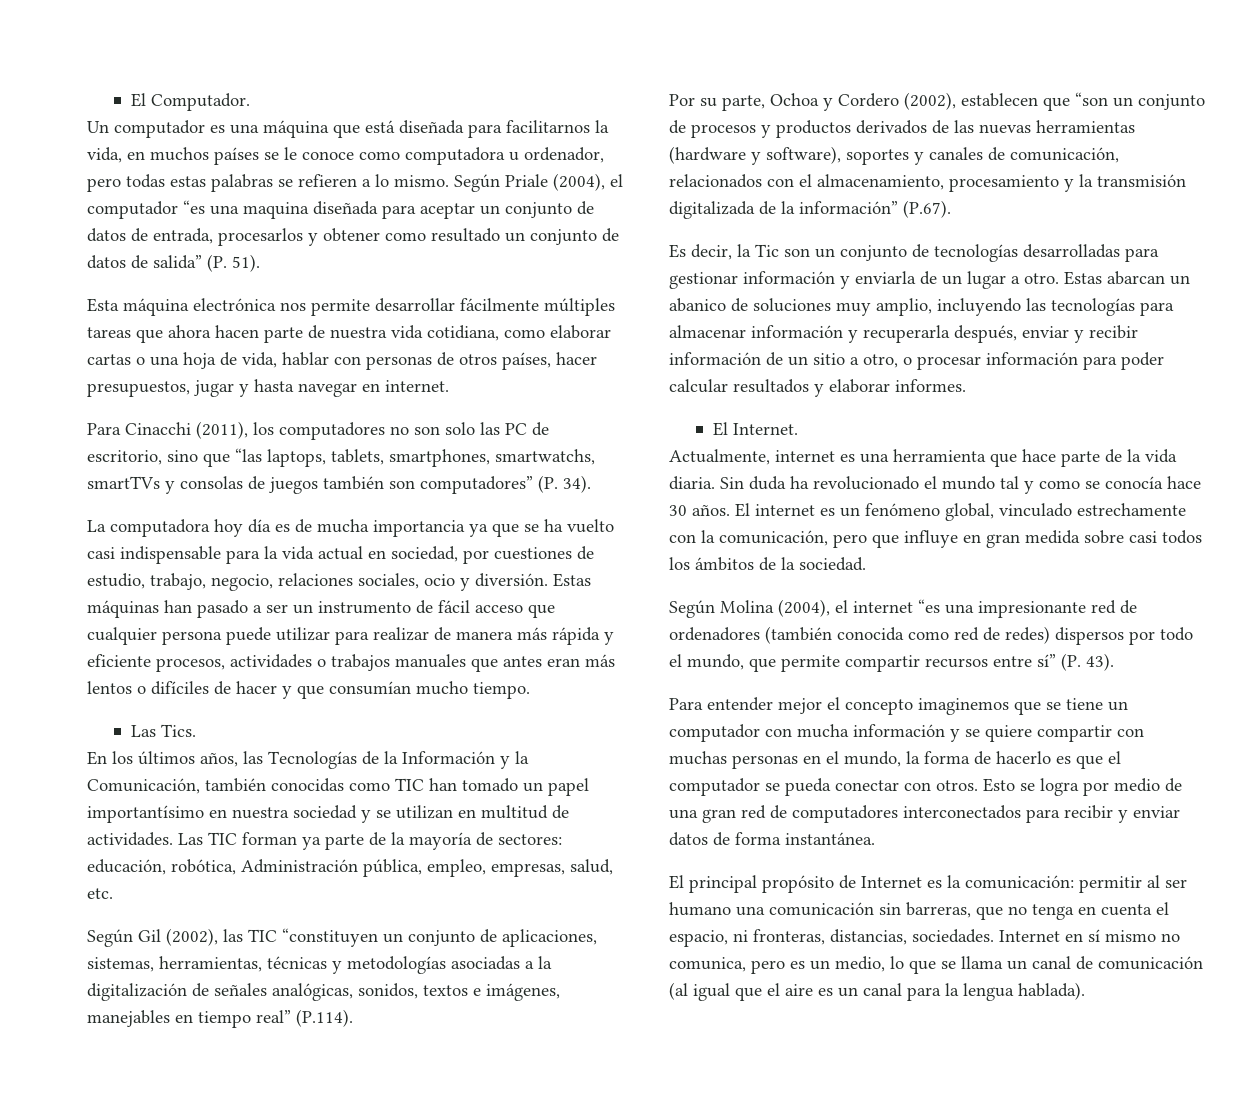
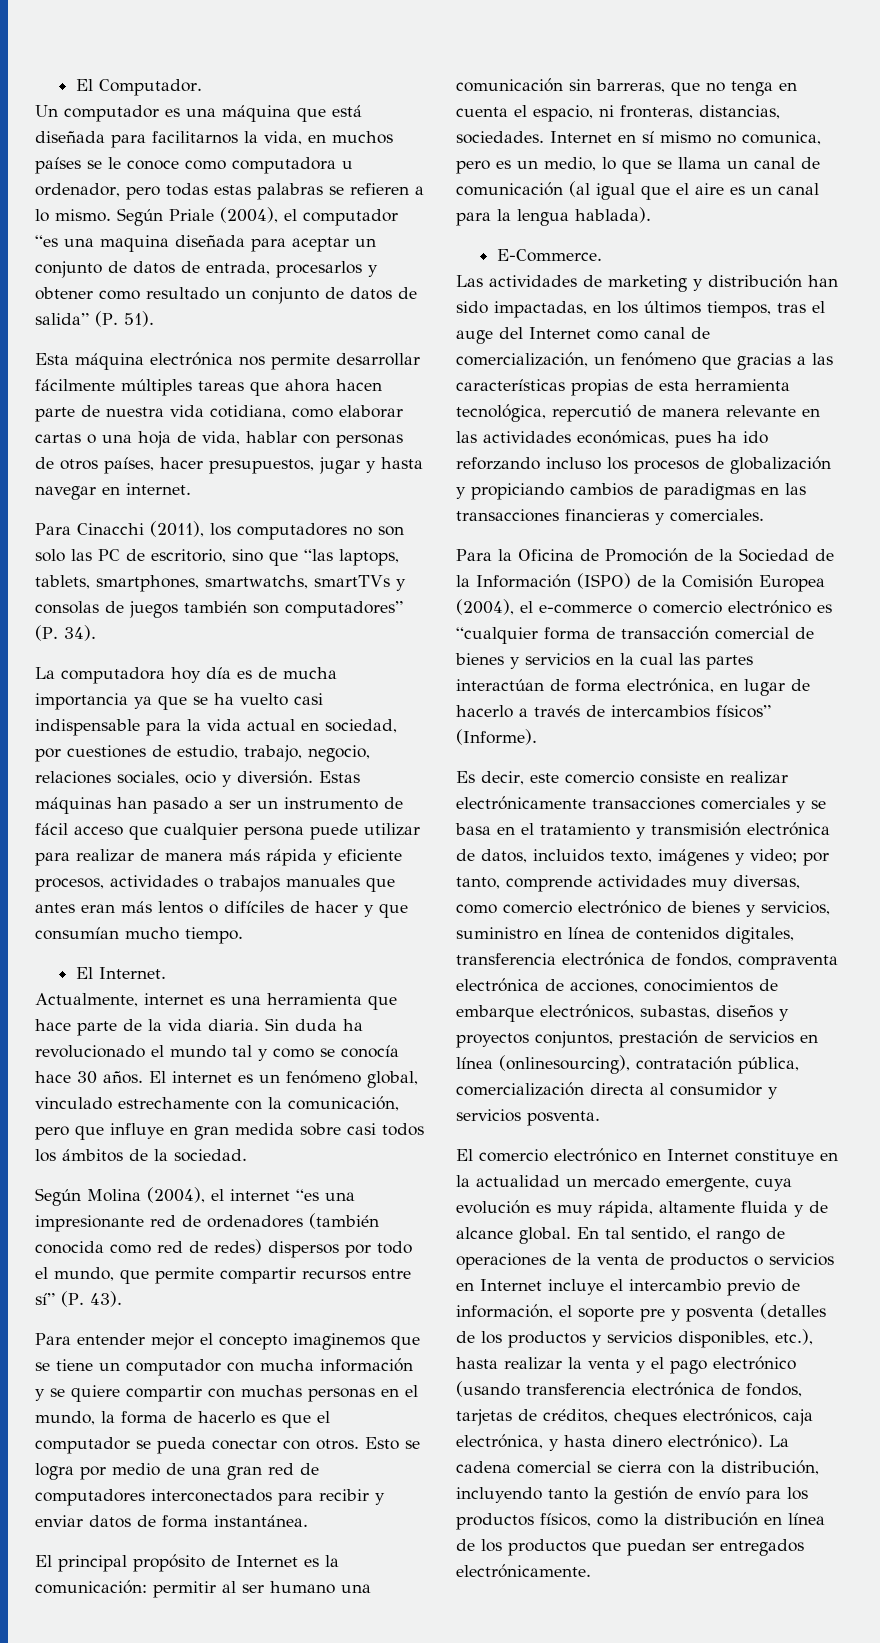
[130,724,196,737] [87,751,529,769] [87,778,589,796] [87,805,569,823] [87,832,562,850] [87,859,613,877] [87,888,113,899] [87,928,597,947] [87,956,552,974] [87,983,560,1001] [87,1009,353,1028] [669,92,1205,111] [669,120,1135,138] [669,146,1119,165] [669,174,1186,192] [669,200,951,219] [669,244,1159,262] [669,271,1190,289] [669,298,1174,316] [669,325,1138,343] [669,352,1164,370] [669,379,966,397] // Las Tics. // En los últimos años, las Tecnologías de la Información y la Comunicación, también conocidas como TIC han tomado un papel importantísimo en nuestra sociedad y se utilizan en multitud de actividades. Las TIC forman ya parte de la mayoría de sectores: educación, robótica, Administración pública, empleo, empresas, salud, etc. // Según Gil (2002), las TIC “constituyen un conjunto de aplicaciones, sistemas, herramientas, técnicas y metodologías asociadas a la digitalización de señales analógicas, sonidos, textos e imágenes, manejables en tiempo real” (P.114). // Por su parte, Ochoa y Cordero (2002), establecen que “son un conjunto de procesos y productos derivados de las nuevas herramientas (hardware y software), soportes y canales de comunicación, relacionados con el almacenamiento, procesamiento y la transmisión digitalizada de la información” (P.67). // Es decir, la Tic son un conjunto de tecnologías desarrolladas para gestionar información y enviarla de un lugar a otro. Estas abarcan un abanico de soluciones muy amplio, incluyendo las tecnologías para almacenar información y recuperarla después, enviar y recibir información de un sitio a otro, o procesar información para poder calcular resultados y elaborar informes. -> (243, 935) none
(1085, 991) none -> [497,249,603,262] [456,274,838,292] [456,301,825,318] [456,327,710,344] [456,352,833,370] [456,379,790,396] [456,404,820,422] [456,430,768,448] [456,456,831,474] [456,483,806,500] [456,509,764,525] [456,548,834,562] [456,573,825,592] [456,599,832,615] [456,626,814,644] [455,653,753,670] [456,678,810,696] [456,705,771,718] [456,729,537,745] [456,771,788,785] [456,796,826,813] [455,822,830,839] [456,849,829,866] [456,875,800,892] [456,900,830,917] [456,927,794,944] [456,952,838,970] [456,978,778,993] [456,1004,789,1022] [456,1030,818,1048] [456,1055,799,1074] [456,1082,778,1099] [456,1109,600,1126] [456,1148,838,1165] [456,1175,792,1192] [456,1200,828,1218] [456,1227,785,1244] [456,1253,834,1270] [456,1279,800,1296] [456,1303,826,1322] [456,1329,813,1348] [456,1356,796,1374] [456,1381,802,1397] [456,1408,813,1426] [456,1433,789,1451] [456,1460,819,1475] [456,1486,808,1504] [456,1512,825,1530] [456,1539,804,1556] [456,1564,591,1578] // E-Commerce. // Las actividades de marketing y distribución han sido impactadas, en los últimos tiempos, tras el auge del Internet como canal de comercialización, un fenómeno que gracias a las características propias de esta herramienta tecnológica, repercutió de manera relevante en las actividades económicas, pues ha ido reforzando incluso los procesos de globalización y propiciando cambios de paradigmas en las transacciones financieras y comerciales. // Para la Oficina de Promoción de la Sociedad de la Información (ISPO) de la Comisión Europea (2004), el e-commerce o comercio electrónico es “cualquier forma de transacción comercial de bienes y servicios en la cual las partes interactúan de forma electrónica, en lugar de hacerlo a través de intercambios físicos” (Informe). // Es decir, este comercio consiste en realizar electrónicamente transacciones comerciales y se basa en el tratamiento y transmisión electrónica de datos, incluidos texto, imágenes y video; por tanto, comprende actividades muy diversas, como comercio electrónico de bienes y servicios, suministro en línea de contenidos digitales, transferencia electrónica de fondos, compraventa electrónica de acciones, conocimientos de embarque electrónicos, subastas, diseños y proyectos conjuntos, prestación de servicios en línea (onlinesourcing), contratación pública, comercialización directa al consumidor y servicios posventa. // El comercio electrónico en Internet constituye en la actualidad un mercado emergente, cuya evolución es muy rápida, altamente fluida y de alcance global. En tal sentido, el rango de operaciones de la venta de productos o servicios en Internet incluye el intercambio previo de información, el soporte pre y posventa (detalles de los productos y servicios disponibles, etc.), hasta realizar la venta y el pago electrónico (usando transferencia electrónica de fondos, tarjetas de créditos, cheques electrónicos, caja electrónica, y hasta dinero electrónico). La cadena comercial se cierra con la distribución, incluyendo tanto la gestión de envío para los productos físicos, como la distribución en línea de los productos que puedan ser entregados electrónicamente.

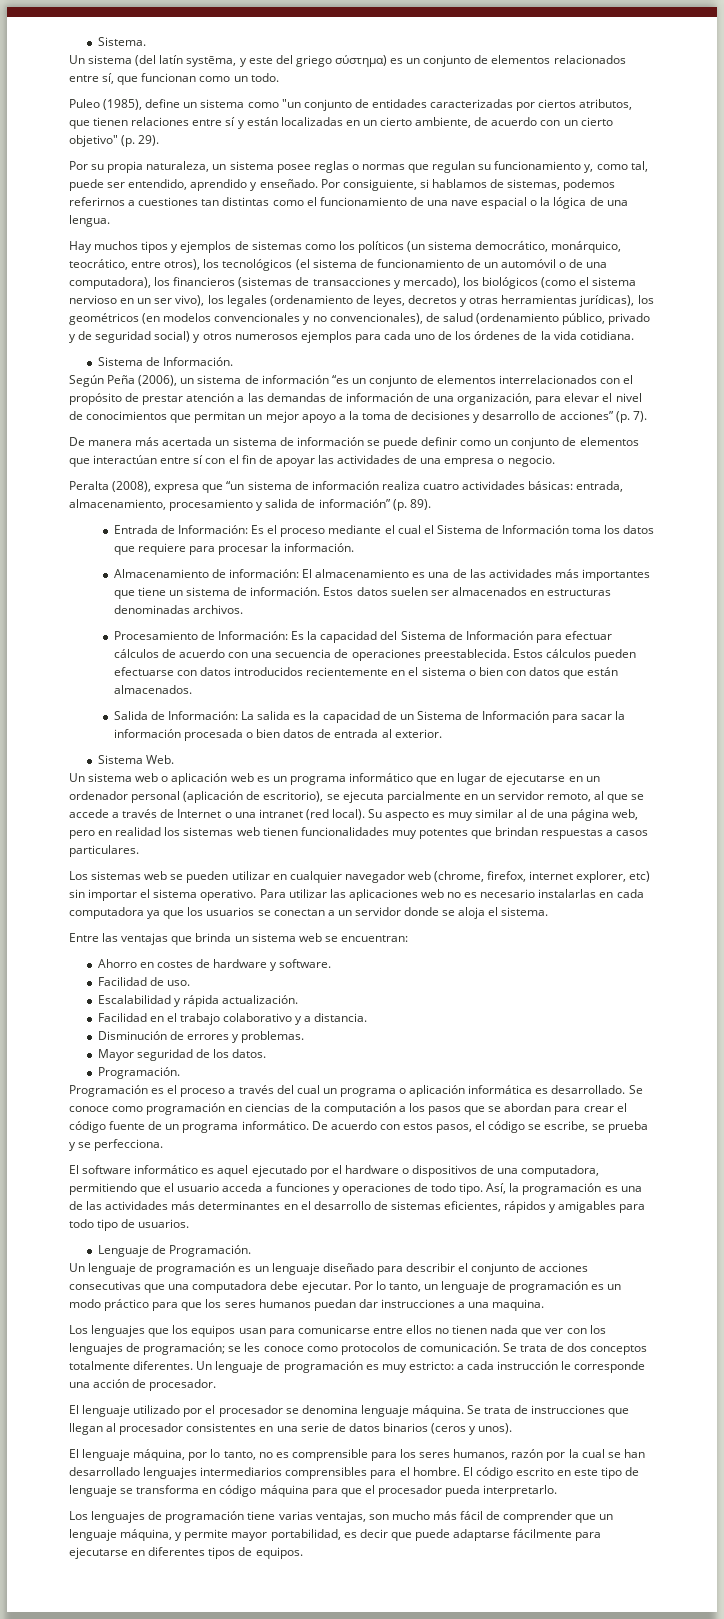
[76,79,203,96] [35,105,362,122] [35,131,393,148] [35,157,353,174] [35,183,424,200] [35,207,398,226] [35,235,376,252] [35,261,378,278] [35,287,417,304] [35,311,154,327] [35,352,420,370] [35,379,382,396] [35,405,403,422] [35,431,403,448] [35,457,423,474] [35,483,191,500] [35,521,404,540] [35,549,399,566] [35,575,406,592] [35,601,403,618] [35,625,96,641] [35,667,337,684] [35,693,323,710] [35,719,397,736] [35,745,370,762] [35,770,360,787] [35,797,403,814] [35,823,420,840] [35,849,402,866] [35,875,395,892] [35,901,408,918] [35,927,243,944] [76,967,167,979] [35,993,397,1010] [35,1018,363,1036] [35,1045,399,1061] [35,1070,418,1088] [35,1096,399,1111] [35,1123,424,1140] [35,1149,247,1162] [35,1187,355,1206] [35,1213,379,1232] [35,1239,412,1258] [35,1267,411,1284] [35,1291,122,1307] [35,1333,420,1350] [35,1358,413,1376] [35,1385,418,1402] [35,1411,330,1428] [35,1437,420,1454] [35,1463,319,1480] [35,1489,385,1506] [35,1515,308,1528] [35,1554,339,1572] [35,1580,371,1598] [456,78,797,96] [456,105,780,122] [456,131,821,145] [456,157,820,174] [456,181,819,200] [456,207,651,226] [497,249,603,262] [456,274,838,292] [456,301,825,318] [456,327,710,344] [456,352,833,370] [456,379,790,396] [456,404,820,422] [456,430,768,448] [456,456,831,474] [456,483,806,500] [456,509,764,525] [456,548,834,562] [456,573,825,592] [456,599,832,615] [456,626,814,644] [455,653,753,670] [456,678,810,696] [456,705,771,718] [456,729,537,745] [456,771,788,785] [456,796,826,813] [455,822,830,839] [456,849,829,866] [456,875,800,892] [456,900,830,917] [456,927,794,944] [456,952,838,970] [456,978,778,993] [456,1004,789,1022] [456,1030,818,1048] [456,1055,799,1074] [456,1082,778,1099] [456,1109,600,1126] [456,1148,838,1165] [456,1175,792,1192] [456,1200,828,1218] [456,1227,785,1244] [456,1253,834,1270] [456,1279,800,1296] [456,1303,826,1322] [456,1329,813,1348] [456,1356,796,1374] [456,1381,802,1397] [456,1408,813,1426] [456,1433,789,1451] [456,1460,819,1475] [456,1486,808,1504] [456,1512,825,1530] [456,1539,804,1556] [456,1564,591,1578] El Computador. // Un computador es una máquina que está diseñada para facilitarnos la vida, en muchos países se le conoce como computadora u ordenador, pero todas estas palabras se refieren a lo mismo. Según Priale (2004), el computador “es una maquina diseñada para aceptar un conjunto de datos de entrada, procesarlos y obtener como resultado un conjunto de datos de salida” (P. 51). // Esta máquina electrónica nos permite desarrollar fácilmente múltiples tareas que ahora hacen parte de nuestra vida cotidiana, como elaborar cartas o una hoja de vida, hablar con personas de otros países, hacer presupuestos, jugar y hasta navegar en internet. // Para Cinacchi (2011), los computadores no son solo las PC de escritorio, sino que “las laptops, tablets, smartphones, smartwatchs, smartTVs y consolas de juegos también son computadores” (P. 34). // La computadora hoy día es de mucha importancia ya que se ha vuelto casi indispensable para la vida actual en sociedad, por cuestiones de estudio, trabajo, negocio, relaciones sociales, ocio y diversión. Estas máquinas han pasado a ser un instrumento de fácil acceso que cualquier persona puede utilizar para realizar de manera más rápida y eficiente procesos, actividades o trabajos manuales que antes eran más lentos o difíciles de hacer y que consumían mucho tiempo. // El Internet. // Actualmente, internet es una herramienta que hace parte de la vida diaria. Sin duda ha revolucionado el mundo tal y como se conocía hace 30 años. El internet es un fenómeno global, vinculado estrechamente con la comunicación, pero que influye en gran medida sobre casi todos los ámbitos de la sociedad. // Según Molina (2004), el internet “es una impresionante red de ordenadores (también conocida como red de redes) dispersos por todo el mundo, que permite compartir recursos entre sí” (P. 43). // Para entender mejor el concepto imaginemos que se tiene un computador con mucha información y se quiere compartir con muchas personas en el mundo, la forma de hacerlo es que el computador se pueda conectar con otros. Esto se logra por medio de una gran red de computadores interconectados para recibir y enviar datos de forma instantánea. // El principal propósito de Internet es la comunicación: permitir al ser humano una comunicación sin barreras, que no tenga en cuenta el espacio, ni fronteras, distancias, sociedades. Internet en sí mismo no comunica, pero es un medio, lo que se llama un canal de comunicación (al igual que el aire es un canal para la lengua hablada). // E-Commerce. // Las actividades de marketing y distribución han sido impactadas, en los últimos tiempos, tras el auge del Internet como canal de comercialización, un fenómeno que gracias a las características propias de esta herramienta tecnológica, repercutió de manera relevante en las actividades económicas, pues ha ido reforzando incluso los procesos de globalización y propiciando cambios de paradigmas en las transacciones financieras y comerciales. // Para la Oficina de Promoción de la Sociedad de la Información (ISPO) de la Comisión Europea (2004), el e-commerce o comercio electrónico es “cualquier forma de transacción comercial de bienes y servicios en la cual las partes interactúan de forma electrónica, en lugar de hacerlo a través de intercambios físicos” (Informe). // Es decir, este comercio consiste en realizar electrónicamente transacciones comerciales y se basa en el tratamiento y transmisión electrónica de datos, incluidos texto, imágenes y video; por tanto, comprende actividades muy diversas, como comercio electrónico de bienes y servicios, suministro en línea de contenidos digitales, transferencia electrónica de fondos, compraventa electrónica de acciones, conocimientos de embarque electrónicos, subastas, diseños y proyectos conjuntos, prestación de servicios en línea (onlinesourcing), contratación pública, comercialización directa al consumidor y servicios posventa. // El comercio electrónico en Internet constituye en la actualidad un mercado emergente, cuya evolución es muy rápida, altamente fluida y de alcance global. En tal sentido, el rango de operaciones de la venta de productos o servicios en Internet incluye el intercambio previo de información, el soporte pre y posventa (detalles de los productos y servicios disponibles, etc.), hasta realizar la venta y el pago electrónico (usando transferencia electrónica de fondos, tarjetas de créditos, cheques electrónicos, caja electrónica, y hasta dinero electrónico). La cadena comercial se cierra con la distribución, incluyendo tanto la gestión de envío para los productos físicos, como la distribución en línea de los productos que puedan ser entregados electrónicamente. -> [97,37,146,46] [69,55,626,67] [69,73,279,85] [69,99,633,111] [69,117,613,129] [69,135,160,147] [69,161,648,173] [69,179,616,191] [69,197,628,209] [69,215,110,227] [69,241,622,253] [69,259,608,271] [69,277,637,289] [69,295,654,307] [69,313,651,325] [69,331,634,343] [97,357,233,366] [69,375,634,387] [69,393,642,405] [69,411,647,423] [69,437,639,449] [69,455,555,467] [69,481,624,493] [69,499,431,511] [113,525,655,537] [113,543,355,555] [113,569,650,581] [113,587,612,599] [113,605,243,614] [113,631,612,643] [113,649,636,661] [113,667,619,679] [113,685,192,694] [113,711,626,723] [113,729,442,741] [97,755,174,764] [69,773,600,785] [69,791,645,803] [69,809,638,821] [69,827,649,839] [69,845,139,857] [69,871,651,883] [69,889,644,901] [69,907,549,919] [69,933,408,945] [97,959,332,971] [97,977,190,986] [97,995,299,1007] [97,1013,368,1025] [97,1031,305,1043] [97,1049,267,1061] [97,1067,180,1079] [69,1085,643,1097] [69,1103,627,1115] [69,1121,648,1133] [69,1139,164,1151] [69,1165,600,1177] [69,1183,642,1195] [69,1201,646,1213] [69,1219,190,1231] [97,1245,251,1257] [69,1263,589,1275] [69,1281,622,1293] [69,1299,545,1311] [69,1325,606,1337] [69,1343,648,1355] [69,1361,646,1373] [69,1379,217,1391] [69,1405,630,1417] [69,1423,513,1435] [69,1449,645,1461] [69,1467,640,1479] [69,1485,558,1497] [69,1511,614,1523] [69,1529,602,1541] [69,1547,303,1559] Sistema. // Un sistema (del latín systēma, y este del griego σύστημα) es un conjunto de elementos relacionados entre sí, que funcionan como un todo. // Puleo (1985), define un sistema como "un conjunto de entidades caracterizadas por ciertos atributos, que tienen relaciones entre sí y están localizadas en un cierto ambiente, de acuerdo con un cierto objetivo" (p. 29). // Por su propia naturaleza, un sistema posee reglas o normas que regulan su funcionamiento y, como tal, puede ser entendido, aprendido y enseñado. Por consiguiente, si hablamos de sistemas, podemos referirnos a cuestiones tan distintas como el funcionamiento de una nave espacial o la lógica de una lengua. // Hay muchos tipos y ejemplos de sistemas como los políticos (un sistema democrático, monárquico, teocrático, entre otros), los tecnológicos (el sistema de funcionamiento de un automóvil o de una computadora), los financieros (sistemas de transacciones y mercado), los biológicos (como el sistema nervioso en un ser vivo), los legales (ordenamiento de leyes, decretos y otras herramientas jurídicas), los geométricos (en modelos convencionales y no convencionales), de salud (ordenamiento público, privado y de seguridad social) y otros numerosos ejemplos para cada uno de los órdenes de la vida cotidiana. // Sistema de Información. // Según Peña (2006), un sistema de información “es un conjunto de elementos interrelacionados con el propósito de prestar atención a las demandas de información de una organización, para elevar el nivel de conocimientos que permitan un mejor apoyo a la toma de decisiones y desarrollo de acciones” (p. 7). // De manera más acertada un sistema de información se puede definir como un conjunto de elementos que interactúan entre sí con el fin de apoyar las actividades de una empresa o negocio. // Peralta (2008), expresa que “un sistema de información realiza cuatro actividades básicas: entrada, almacenamiento, procesamiento y salida de información” (p. 89). // Entrada de Información: Es el proceso mediante el cual el Sistema de Información toma los datos que requiere para procesar la información. // Almacenamiento de información: El almacenamiento es una de las actividades más importantes que tiene un sistema de información. Estos datos suelen ser almacenados en estructuras denominadas archivos. // Procesamiento de Información: Es la capacidad del Sistema de Información para efectuar cálculos de acuerdo con una secuencia de operaciones preestablecida. Estos cálculos pueden efectuarse con datos introducidos recientemente en el sistema o bien con datos que están almacenados. // Salida de Información: La salida es la capacidad de un Sistema de Información para sacar la información procesada o bien datos de entrada al exterior. // Sistema Web. // Un sistema web o aplicación web es un programa informático que en lugar de ejecutarse en un ordenador personal (aplicación de escritorio), se ejecuta parcialmente en un servidor remoto, al que se accede a través de Internet o una intranet (red local). Su aspecto es muy similar al de una página web, pero en realidad los sistemas web tienen funcionalidades muy potentes que brindan respuestas a casos particulares. // Los sistemas web se pueden utilizar en cualquier navegador web (chrome, firefox, internet explorer, etc) sin importar el sistema operativo. Para utilizar las aplicaciones web no es necesario instalarlas en cada computadora ya que los usuarios se conectan a un servidor donde se aloja el sistema. // Entre las ventajas que brinda un sistema web se encuentran: // Ahorro en costes de hardware y software. // Facilidad de uso. // Escalabilidad y rápida actualización. // Facilidad en el trabajo colaborativo y a distancia. // Disminución de errores y problemas. // Mayor seguridad de los datos. // Programación. // Programación es el proceso a través del cual un programa o aplicación informática es desarrollado. Se conoce como programación en ciencias de la computación a los pasos que se abordan para crear el código fuente de un programa informático. De acuerdo con estos pasos, el código se escribe, se prueba y se perfecciona. // El software informático es aquel ejecutado por el hardware o dispositivos de una computadora, permitiendo que el usuario acceda a funciones y operaciones de todo tipo. Así, la programación es una de las actividades más determinantes en el desarrollo de sistemas eficientes, rápidos y amigables para todo tipo de usuarios. // Lenguaje de Programación. // Un lenguaje de programación es un lenguaje diseñado para describir el conjunto de acciones consecutivas que una computadora debe ejecutar. Por lo tanto, un lenguaje de programación es un modo práctico para que los seres humanos puedan dar instrucciones a una maquina. // Los lenguajes que los equipos usan para comunicarse entre ellos no tienen nada que ver con los lenguajes de programación; se les conoce como protocolos de comunicación. Se trata de dos conceptos totalmente diferentes. Un lenguaje de programación es muy estricto: a cada instrucción le corresponde una acción de procesador. // El lenguaje utilizado por el procesador se denomina lenguaje máquina. Se trata de instrucciones que llegan al procesador consistentes en una serie de datos binarios (ceros y unos). // El lenguaje máquina, por lo tanto, no es comprensible para los seres humanos, razón por la cual se han desarrollado lenguajes intermediarios comprensibles para el hombre. El código escrito en este tipo de lenguaje se transforma en código máquina para que el procesador pueda interpretarlo. // Los lenguajes de programación tiene varias ventajas, son mucho más fácil de comprender que un lenguaje máquina, y permite mayor portabilidad, es decir que puede adaptarse fácilmente para ejecutarse en diferentes tipos de equipos.

